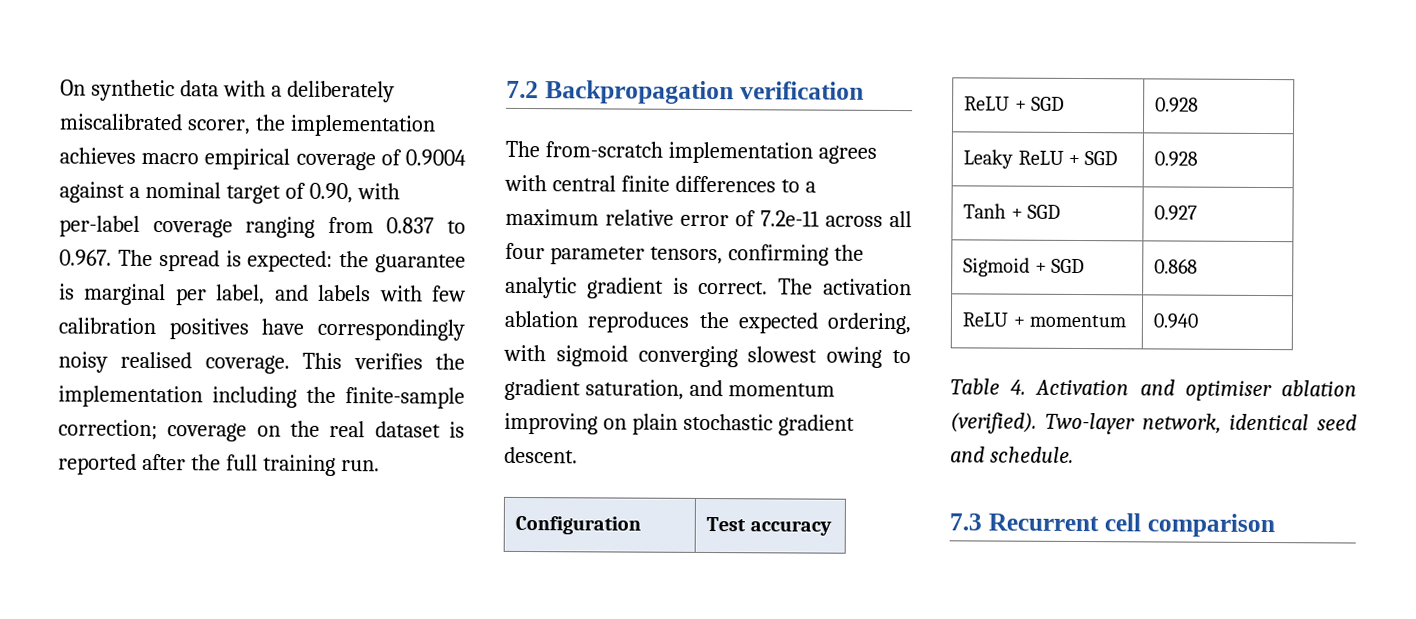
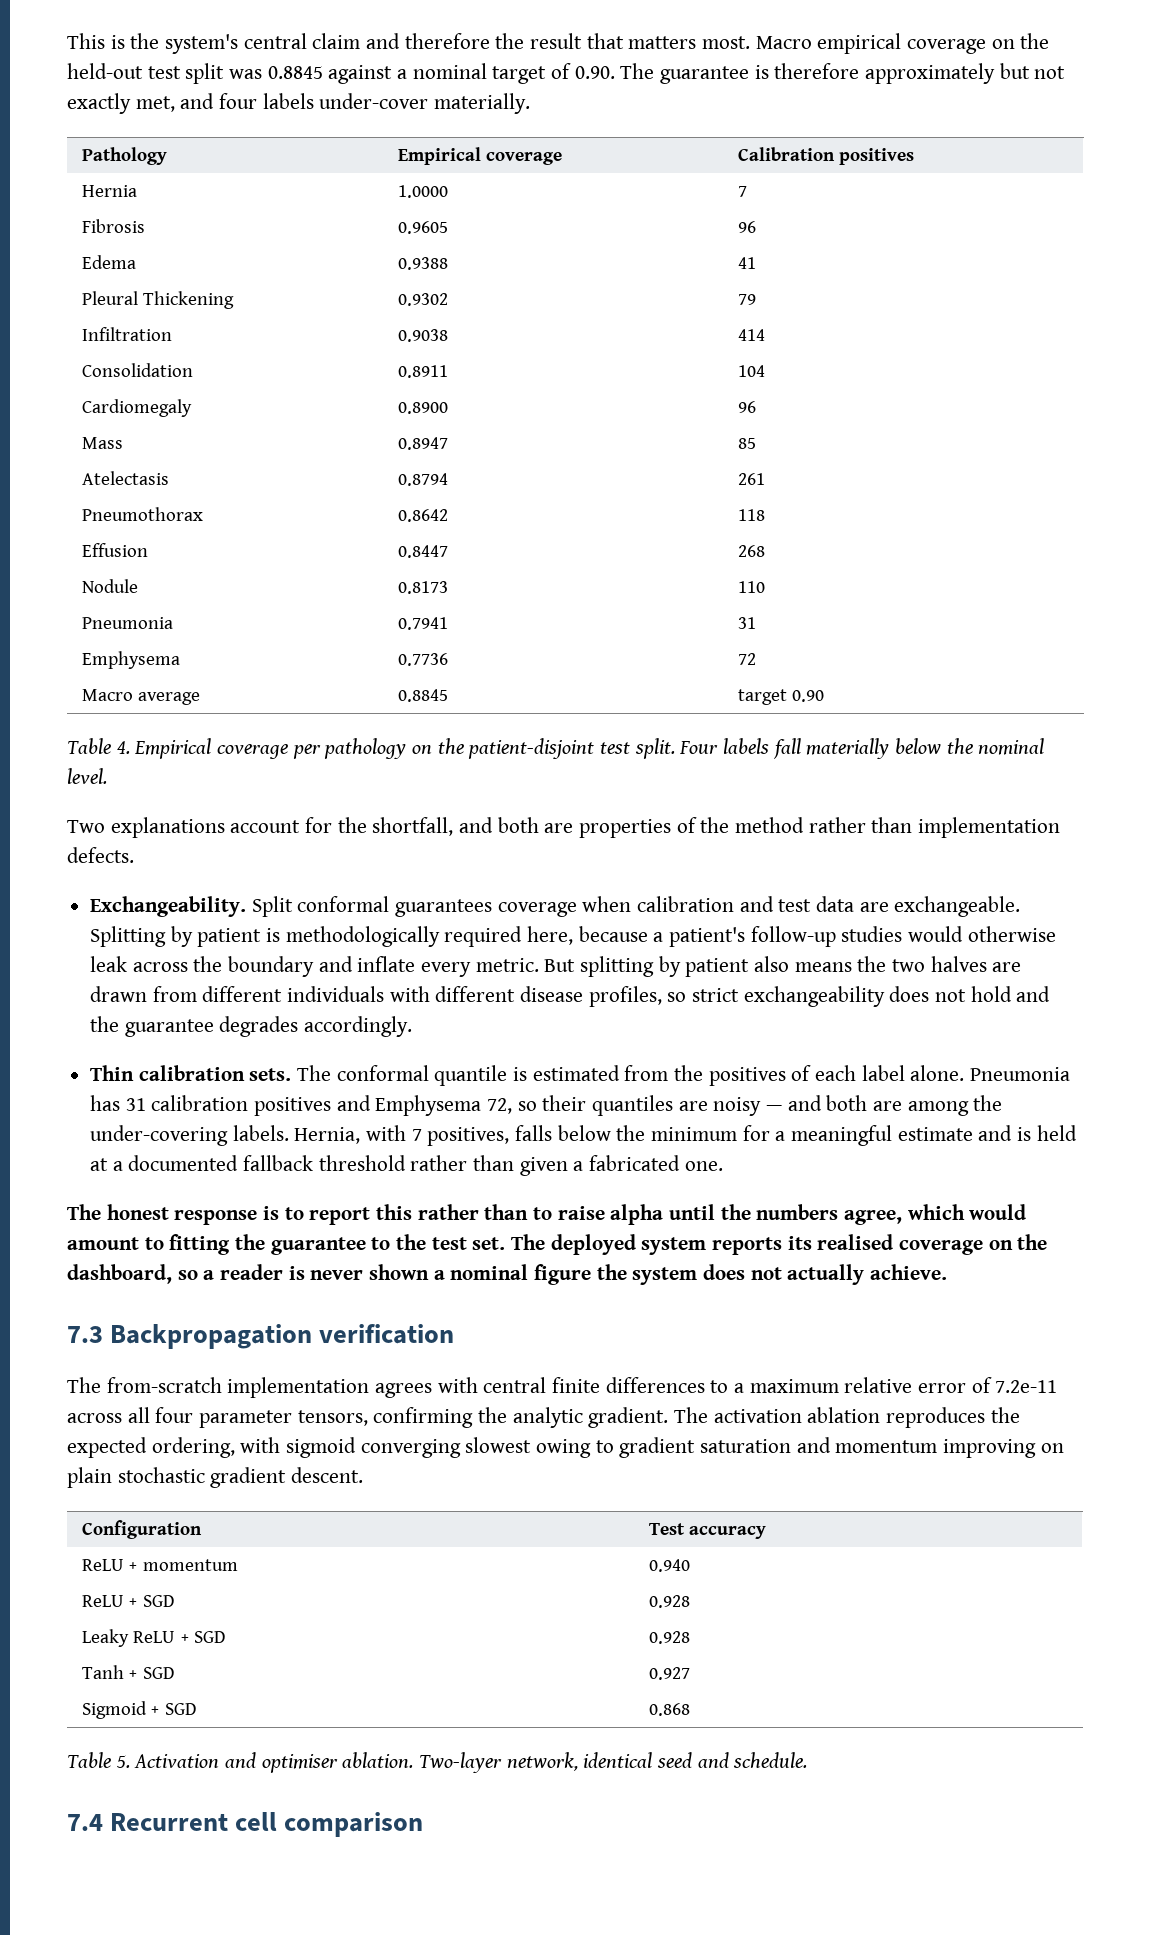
[60,79,395,103] [59,113,436,137] [59,147,466,171] On synthetic data with a deliberately miscalibrated scorer, the implementation achieves macro empirical coverage of 0.9004 -> [67,33,1050,54] [67,63,323,84] This is the system's central claim and therefore the result that matters most. Macro empirical coverage on the held-out test split was 0.8845
[308,182,400,204] [59,215,467,238] [59,249,466,273] [59,283,467,306] [58,317,465,341] [58,351,465,374] [58,385,465,409] [58,419,465,442] [58,453,380,476] [506,80,539,99] 0.90, with per-label coverage ranging from 0.837 to 0.967. The spread is expected: the guarantee is marginal per label, and labels with few calibration positives have correspondingly noisy realised coverage. This verifies the implementation including the finite-sample correction; coverage on the real dataset is reported after the full training run. // 7.2 -> [574,63,1066,84] [67,93,531,114] [82,147,168,165] [398,147,563,165] [738,147,915,165] [82,185,138,197] [398,185,449,198] [738,186,748,197] [82,219,146,233] [398,221,449,234] [738,221,757,233] [82,255,137,269] [398,257,449,270] [738,257,757,269] [82,291,235,309] [398,293,449,306] [738,294,757,305] [82,327,173,341] [398,329,449,342] [738,329,766,341] [82,363,194,377] [398,365,449,378] [738,365,766,377] [82,399,193,417] [398,402,449,414] [738,401,757,413] [82,437,124,449] [398,437,449,450] [738,438,757,449] [82,471,170,485] [398,473,449,486] [738,473,766,485] [82,507,204,521] [398,509,449,522] [738,509,766,521] [82,543,149,557] [398,545,449,558] [738,545,766,557] [82,579,139,593] [398,581,449,594] [738,581,766,593] [82,617,174,629] [398,617,449,630] [738,617,757,629] [82,651,181,669] [398,653,449,666] [738,653,757,665] [82,689,201,705] [398,689,449,702] [738,689,825,705] [67,738,1045,759] [67,768,107,784] [67,817,1061,838] [67,847,134,863] [90,896,1021,917] [90,926,1056,947] [90,956,1022,977] [90,986,1051,1007] [90,1016,413,1037] [90,1065,1071,1086] [90,1095,1003,1116] [90,1125,1077,1146] [90,1155,723,1176] [67,1204,1027,1225] [67,1234,1048,1255] [67,1264,948,1285] [67,1326,103,1343] 0.90. The guarantee is therefore approximately but not exactly met, and four labels under-cover materially. // Pathology | Empirical coverage | Calibration positives // Hernia | 1.0000 | 7 // Fibrosis | 0.9605 | 96 // Edema | 0.9388 | 41 // Pleural Thickening | 0.9302 | 79 // Infiltration | 0.9038 | 414 // Consolidation | 0.8911 | 104 // Cardiomegaly | 0.8900 | 96 // Mass | 0.8947 | 85 // Atelectasis | 0.8794 | 261 // Pneumothorax | 0.8642 | 118 // Effusion | 0.8447 | 268 // Nodule | 0.8173 | 110 // Pneumonia | 0.7941 | 31 // Emphysema | 0.7736 | 72 // Macro average | 0.8845 | target 0.90 // Table 4. Empirical coverage per pathology on the patient-disjoint test split. Four labels fall materially below the nominal level. // Two explanations account for the shortfall, and both are properties of the method rather than implementation defects. // Exchangeability. Split conformal guarantees coverage when calibration and test data are exchangeable. Splitting by patient is methodologically required here, because a patient's follow-up studies would otherwise leak across the boundary and inflate every metric. But splitting by patient also means the two halves are drawn from different individuals with different disease profiles, so strict exchangeability does not hold and the guarantee degrades accordingly. // Thin calibration sets. The conformal quantile is estimated from the positives of each label alone. Pneumonia has 31 calibration positives and Emphysema 72, so their quantiles are noisy — and both are among the under-covering labels. Hernia, with 7 positives, falls below the minimum for a meaningful estimate and is held at a documented fallback threshold rather than given a fabricated one. // The honest response is to report this rather than to raise alpha until the numbers agree, which would amount to fitting the guarantee to the test set. The deployed system reports its realised coverage on the dashboard, so a reader is never shown a nominal figure the system does not actually achieve. // 7.3
[586,277,769,299] gradient is correct. -> [588,1407,669,1428] gradient.
[584,379,684,400] saturation, -> [700,1439,792,1453] saturation
(832, 528) none -> [82,1559,238,1571] [649,1559,691,1572] // ReLU + momentum | 0.940
[962,312,1126,328] [1153,313,1199,329] [950,378,1027,395] // ReLU + momentum | 0.940 // Table 4. -> [67,1752,130,1768] // Table 5.
[1281,380,1357,397] [950,412,1037,434] ablation (verified). -> [342,1752,414,1768] ablation.
[949,513,982,531] 7.3 -> [67,1814,103,1831] 7.4

